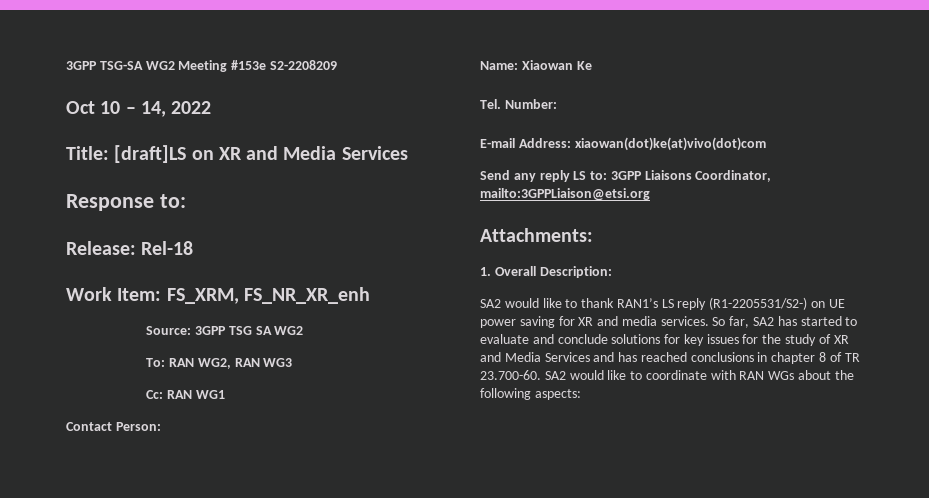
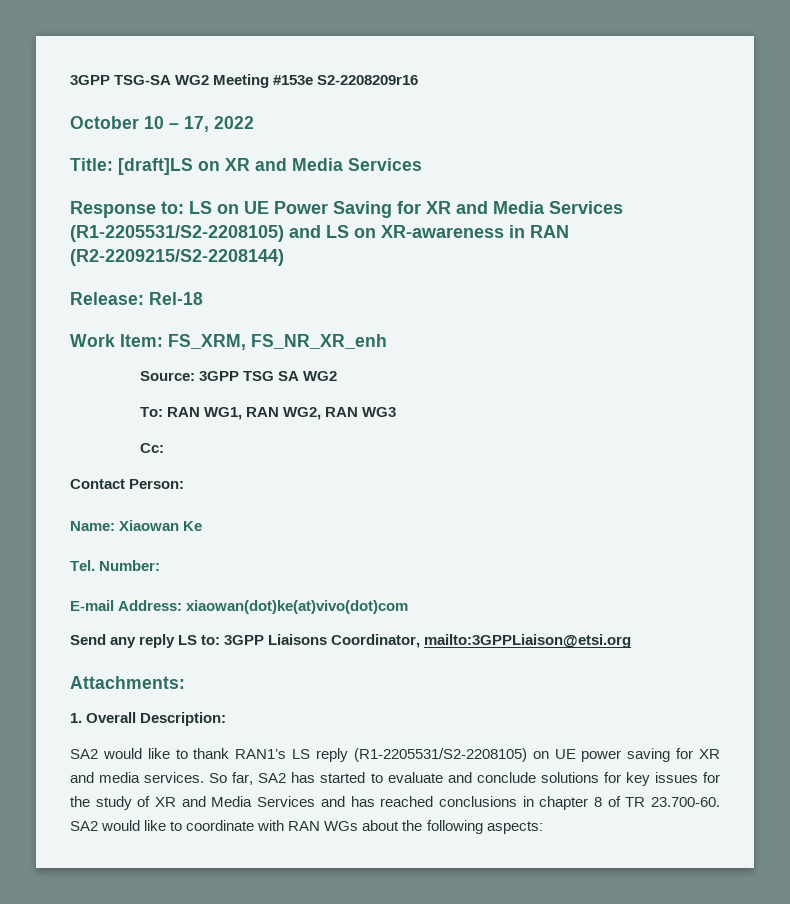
[269,60,337,70] [66,101,95,114] S2-2208209 // Oct -> [317,75,419,85] [70,116,139,129] S2-2208209r16 // October
[140,101,166,117] 14, -> [184,116,209,132] 17,
(186, 201) none -> [189,201,623,218] [70,225,569,242] [70,249,284,266] LS on UE Power Saving for XR and Media Services (R1-2205531/S2-2208105) and LS on XR-awareness in RAN (R2-2209215/S2-2208144)
(195, 362) none -> [204,407,280,420] WG1, RAN
[167,390,225,399] RAN WG1 -> (165, 448) none
[709,297,808,310] (R1-2205531/S2-) -> [353,748,527,762] (R1-2205531/S2-2208105)

